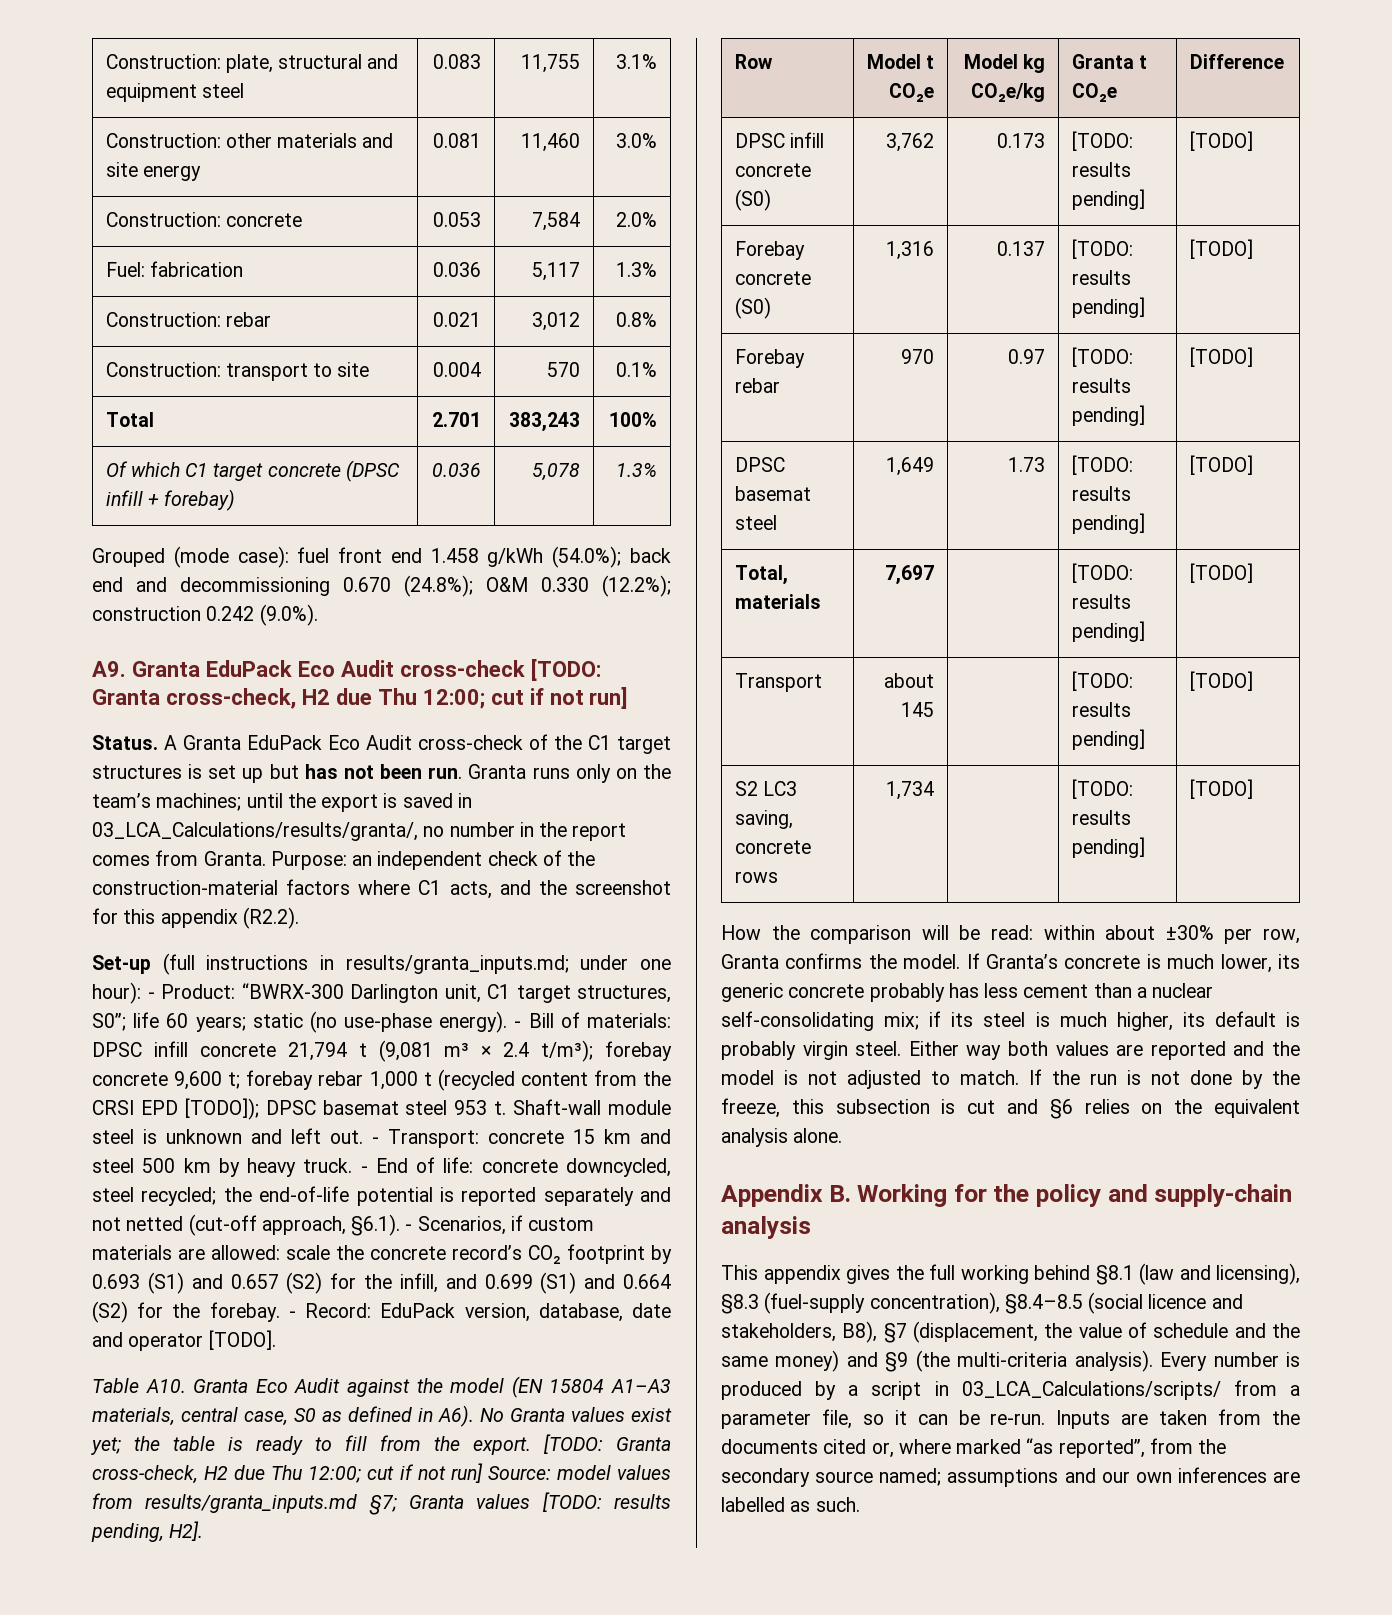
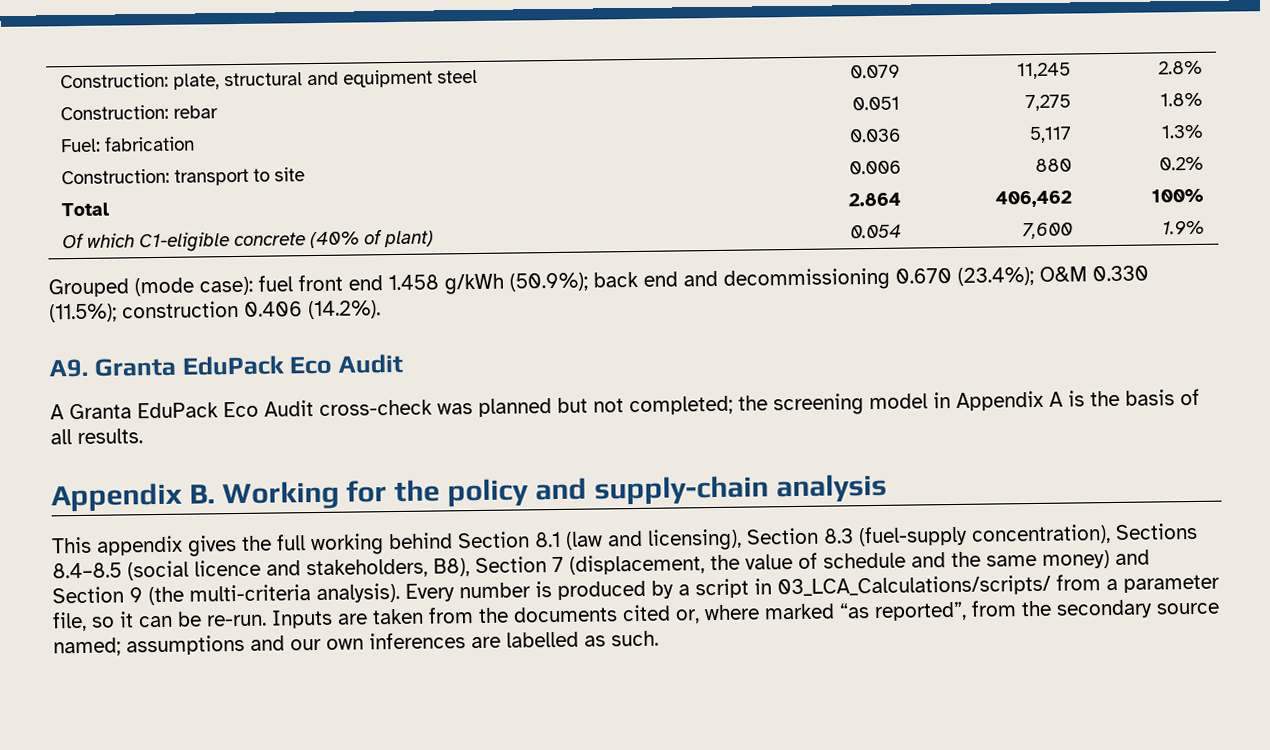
[433,54,482,69] [521,54,581,73] [616,54,658,69] [105,133,394,148] [105,162,201,181] [433,133,482,148] [521,133,581,152] [616,133,658,148] [105,212,302,227] [433,212,482,227] [532,212,581,231] [616,212,658,227] 0.083 | 11,755 | 3.1% // Construction: other materials and site energy | 0.081 | 11,460 | 3.0% // Construction: concrete | 0.053 | 7,584 | 2.0% -> [849,64,900,79] [1016,62,1071,80] [1157,60,1203,75] [60,104,219,121] [851,96,900,111] [1024,94,1071,112] [1159,92,1203,107] 0.079 | 11,245 | 2.8% // Construction: rebar | 0.051 | 7,275 | 1.8%
[105,312,271,327] [433,312,482,327] [532,312,581,331] [616,312,658,327] // Construction: rebar | 0.021 | 3,012 | 0.8% -> (1204, 131) none
[433,362,482,377] [547,362,581,377] [616,362,658,377] 0.004 | 570 | 0.1% -> [848,160,901,175] [1034,158,1072,172] [1158,156,1204,171] 0.006 | 880 | 0.2%
[432,412,482,427] [509,412,581,432] 2.701 | 383,243 -> [847,192,901,207] [994,190,1072,208] 2.864 | 406,462
[185,460,400,482] [105,489,236,511] [432,463,482,477] [532,463,581,481] [616,463,658,477] C1 target concrete (DPSC infill + forebay) | 0.036 | 5,078 | 1.3% -> [139,229,435,253] [849,224,902,239] [1021,222,1073,240] [1161,220,1205,235] C1-eligible concrete (40% of plant) | 0.054 | 7,600 | 1.9%
[552,546,622,568] (54.0%); -> [509,272,588,292] (50.9%);
[404,575,473,597] (24.8%); -> [957,266,1034,286] (23.4%);
[602,575,671,597] [92,604,318,626] (12.2%); construction 0.242 (9.0%). -> [49,300,381,323] (11.5%); construction 0.406 (14.2%).
[399,659,601,681] [92,687,628,709] [92,735,158,750] cross-check [TODO: Granta cross-check, H2 due Thu 12:00; cut if not run] // Status. -> (403, 363) //
[529,734,671,754] [92,764,671,783] [92,793,472,812] [92,822,627,841] [92,850,596,870] [92,879,672,899] [92,907,299,929] [92,953,671,975] [92,982,671,1004] [92,1011,671,1033] [92,1040,672,1062] [92,1069,672,1091] [92,1098,672,1120] [92,1128,671,1148] [92,1157,671,1177] [92,1186,671,1206] [92,1214,595,1236] [92,1244,672,1264] [92,1272,671,1294] [92,1301,671,1323] [92,1330,276,1351] [92,1376,672,1398] [92,1405,672,1427] [91,1434,671,1455] [92,1463,672,1484] [92,1492,671,1515] [91,1521,204,1542] [734,54,773,69] [867,54,935,69] [889,83,935,102] [964,54,1046,73] [971,83,1046,102] [1071,54,1147,69] [1071,83,1117,102] [1189,54,1284,69] [734,132,824,148] [734,163,811,177] [734,189,771,211] [886,133,935,152] [997,133,1046,148] [1071,131,1133,151] [1071,162,1131,177] [1071,189,1145,210] [1189,131,1253,151] [734,241,805,260] [734,271,811,285] [734,297,771,319] [886,241,935,260] [997,241,1046,256] [1071,239,1133,259] [1071,270,1131,285] [1071,297,1145,318] [1189,239,1253,259] [734,349,805,368] [734,378,780,393] [901,349,935,364] [1008,349,1046,364] [1071,347,1133,367] [1071,378,1131,393] [1071,405,1145,426] [1189,347,1253,367] [734,457,785,472] [734,486,811,501] [734,515,777,530] [886,457,935,476] [1008,457,1046,472] [1071,455,1133,475] [1071,486,1131,501] [1071,513,1145,534] [1189,455,1253,475] [734,565,788,585] [734,594,821,609] [885,565,935,585] [1071,563,1133,583] [1071,594,1131,609] [1071,621,1145,642] [1189,563,1253,583] [734,673,822,692] [884,673,935,688] [901,702,935,717] [1071,671,1133,691] [1071,702,1131,717] [1071,729,1145,750] [1189,671,1253,691] [734,781,797,796] [734,810,793,829] [734,840,811,854] [734,871,778,883] [886,781,935,800] [1071,779,1133,799] [1071,810,1131,825] [1071,837,1145,858] [1189,779,1253,799] [721,925,1300,944] [721,953,1300,973] [721,983,1214,1002] [721,1011,1300,1031] [721,1041,1300,1060] [721,1069,1300,1089] [721,1098,1300,1119] [721,1128,843,1147] of the C1 target structures is set up but has not been run. Granta runs only on the team’s machines; until the export is saved in 03_LCA_Calculations/results/granta/, no number in the report comes from Granta. Purpose: an independent check of the construction-material factors where C1 acts, and the screenshot for this appendix (R2.2). // Set-up (full instructions in results/granta_inputs.md; under one hour): - Product: “BWRX-300 Darlington unit, C1 target structures, S0”; life 60 years; static (no use-phase energy). - Bill of materials: DPSC infill concrete 21,794 t (9,081 m³ × 2.4 t/m³); forebay concrete 9,600 t; forebay rebar 1,000 t (recycled content from the CRSI EPD [TODO]); DPSC basemat steel 953 t. Shaft-wall module steel is unknown and left out. - Transport: concrete 15 km and steel 500 km by heavy truck. - End of life: concrete downcycled, steel recycled; the end-of-life potential is reported separately and not netted (cut-off approach, §6.1). - Scenarios, if custom materials are allowed: scale the concrete record’s CO₂ footprint by 0.693 (S1) and 0.657 (S2) for the infill, and 0.699 (S1) and 0.664 (S2) for the forebay. - Record: EduPack version, database, date and operator [TODO]. // Table A10. Granta Eco Audit against the model (EN 15804 A1–A3 materials, central case, S0 as defined in A6). No Granta values exist yet; the table is ready to fill from the export. [TODO: Granta cross-check, H2 due Thu 12:00; cut if not run] Source: model values from results/granta_inputs.md §7; Granta values [TODO: results pending, H2]. // Row | Model t CO₂e | Model kg CO₂e/kg | Granta t CO₂e | Difference // DPSC infill concrete (S0) | 3,762 | 0.173 | [TODO: results pending] | [TODO] // Forebay concrete (S0) | 1,316 | 0.137 | [TODO: results pending] | [TODO] // Forebay rebar | 970 | 0.97 | [TODO: results pending] | [TODO] // DPSC basemat steel | 1,649 | 1.73 | [TODO: results pending] | [TODO] // Total, materials | 7,697 | | [TODO: results pending] | [TODO] // Transport | about 145 | | [TODO: results pending] | [TODO] // S2 LC3 saving, concrete rows | 1,734 | | [TODO: results pending] | [TODO] // How the comparison will be read: within about ±30% per row, Granta confirms the model. If Granta’s concrete is much lower, its generic concrete probably has less cement than a nuclear self-consolidating mix; if its steel is much higher, its default is probably virgin steel. Either way both values are reported and the model is not adjusted to match. If the run is not done by the freeze, this subsection is cut and §6 relies on the equivalent analysis alone. -> [437,388,1200,417] [50,428,143,445] was planned but not completed; the screening model in Appendix A is the basis of all results.
[1095,1265,1134,1285] §8.1 -> [457,531,561,549] Section 8.1
[721,1292,1083,1314] §8.3 (fuel-supply concentration), §8.4–8.5 -> [746,522,1198,547] [52,562,122,579] Section 8.3 (fuel-supply concentration), Sections 8.4–8.5
[883,1323,907,1343] §7 -> [475,556,564,574] Section 7
[885,1352,909,1372] §9 -> [52,586,143,604] Section 9

